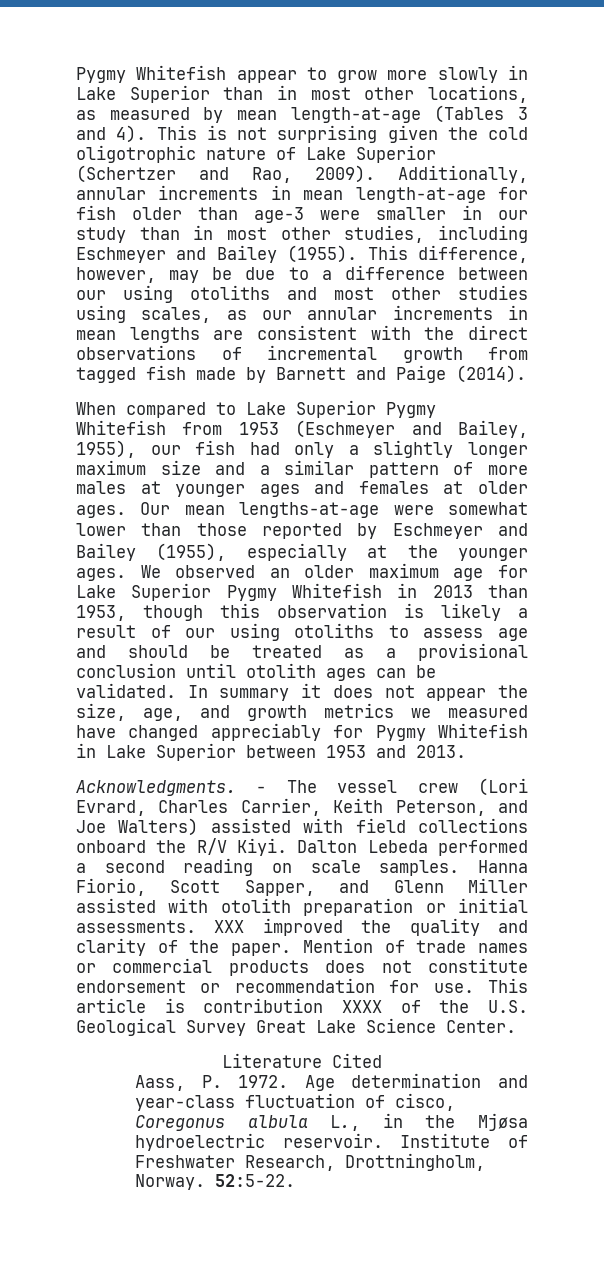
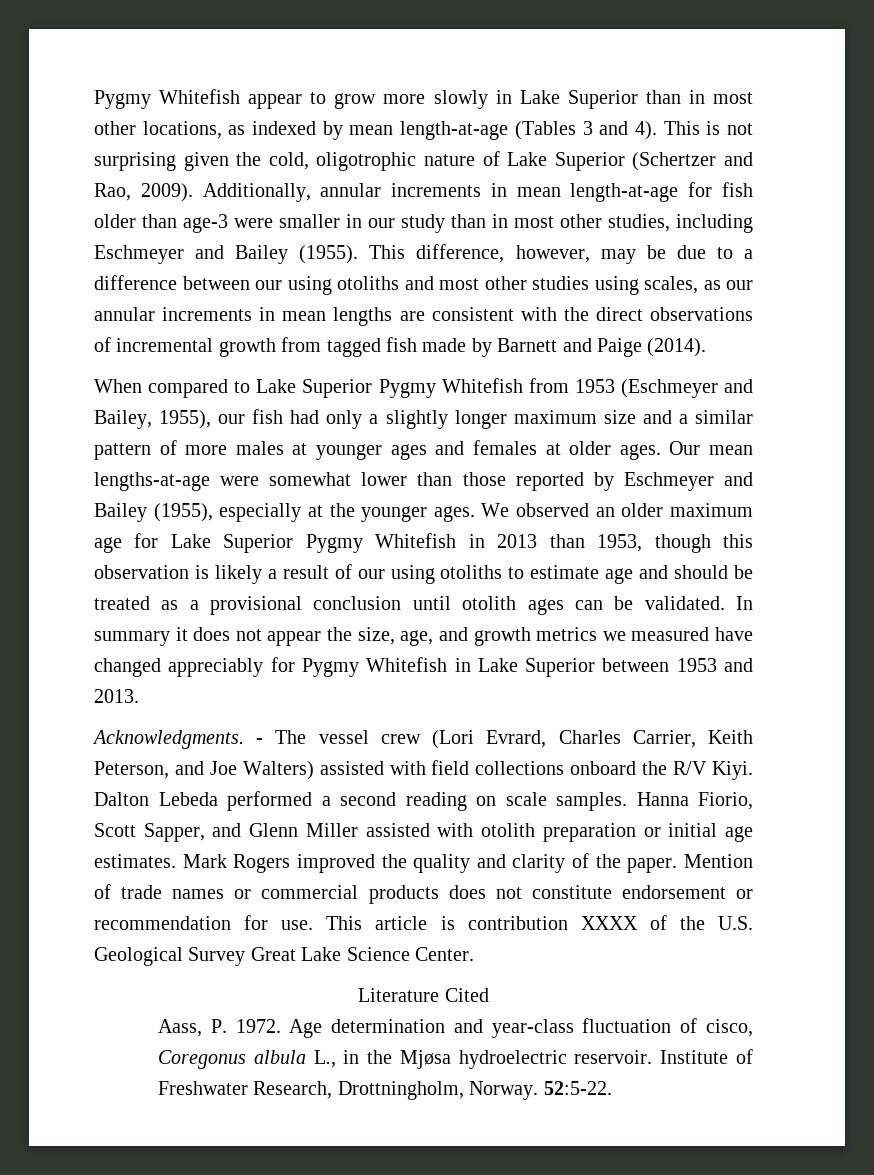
[109,107,190,120] measured -> [252,121,317,135] indexed
[488,127,528,140] cold -> [268,152,309,170] cold,
[423,628,484,638] assess -> [530,565,600,579] estimate
[76,920,245,933] assessments. XXX -> [725,826,754,842] [94,854,291,873] age estimates. Mark Rogers

